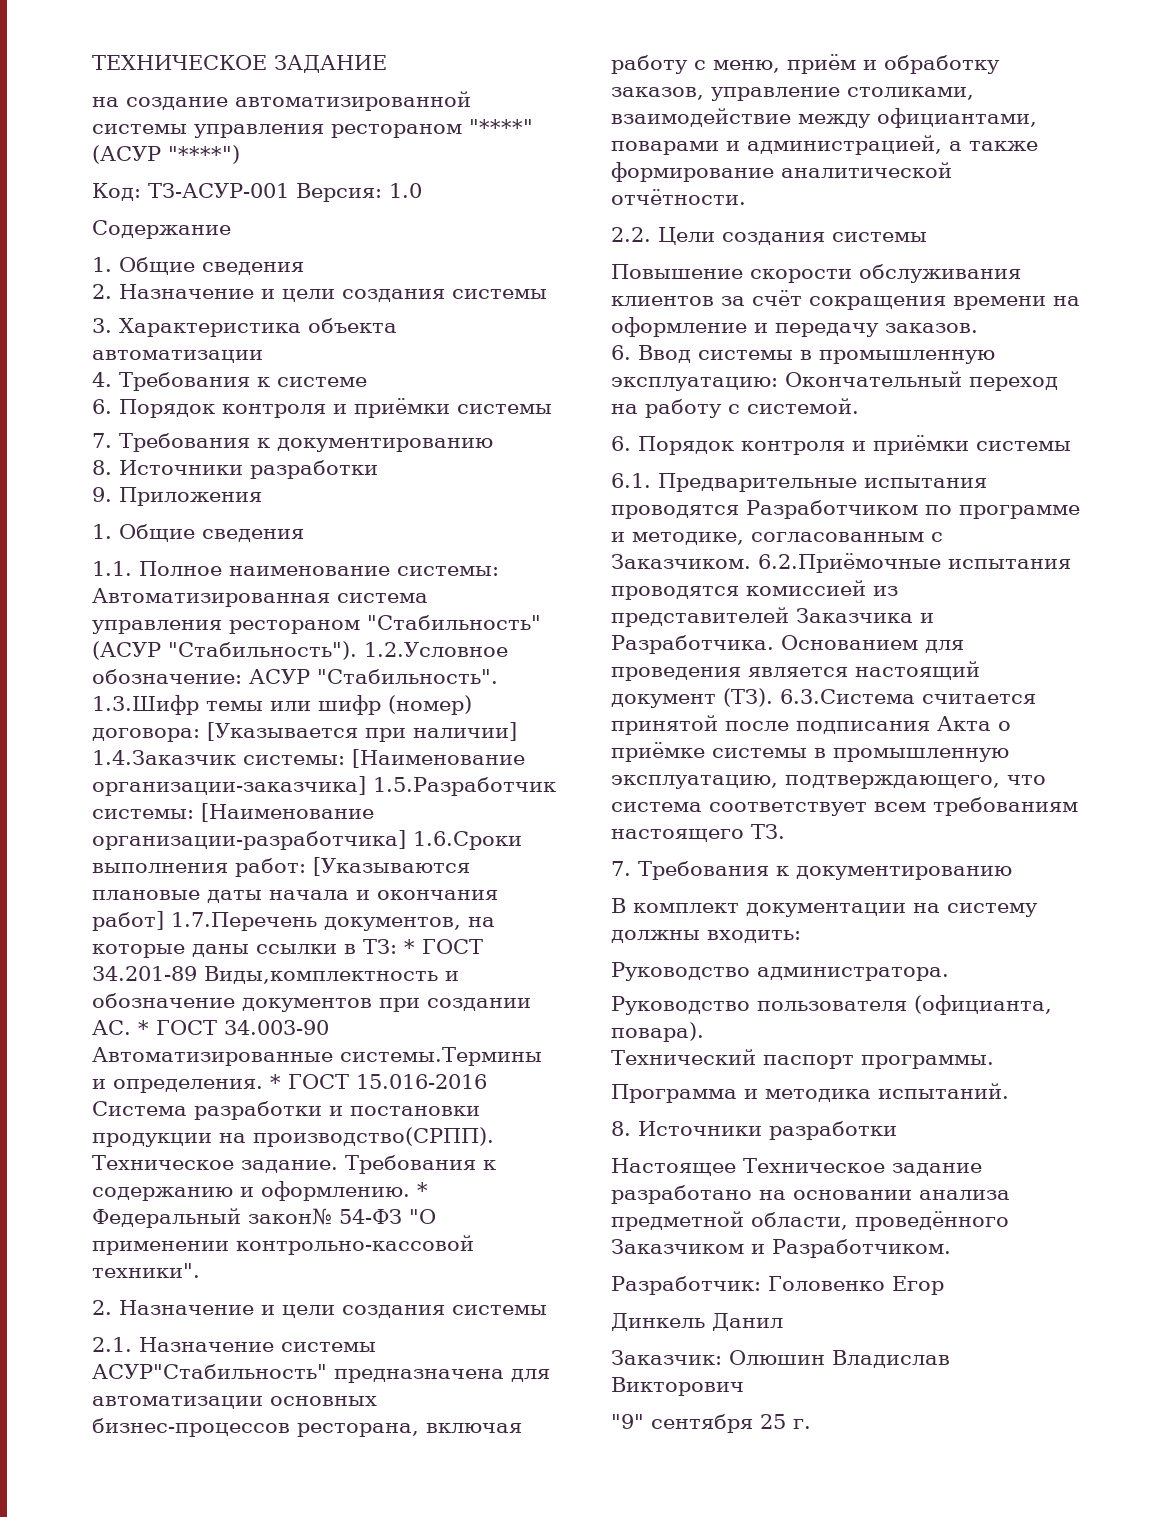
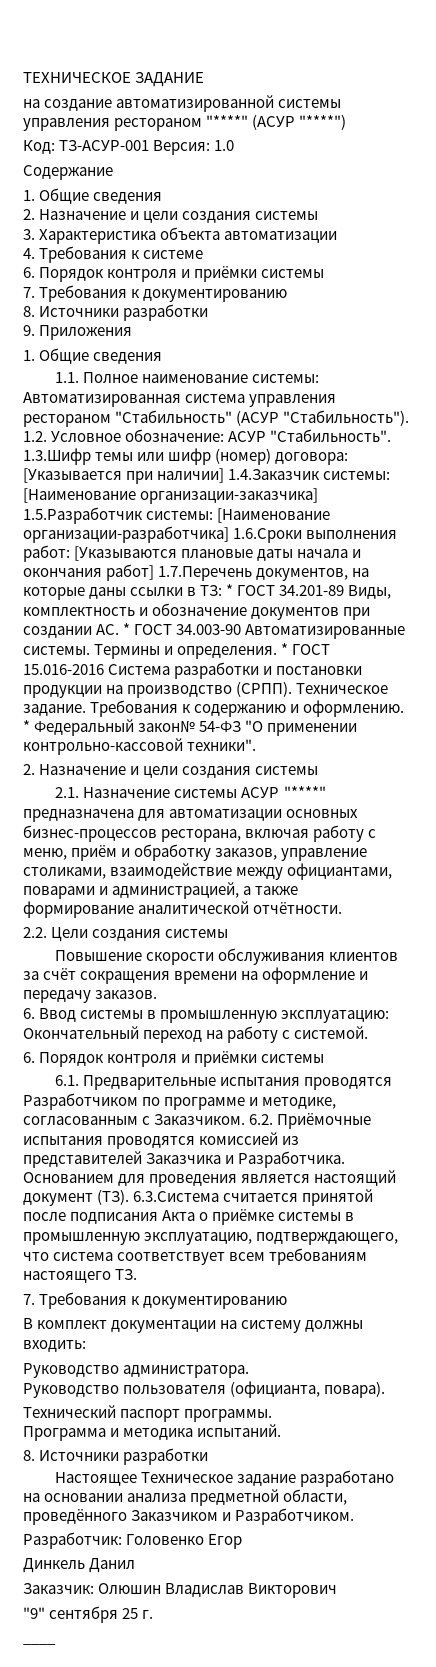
[364,642,508,657] 1.2.Условное -> [23,431,122,442] 1.2. Условное
[204,966,438,984] Виды,комплектность -> [348,585,392,599] [23,607,135,616] Виды, комплектность
[340,1047,542,1066] системы.Термины -> [23,644,161,659] системы. Термины
[253,1127,494,1147] производство(СРПП). -> [127,681,293,698] производство (СРПП).
[92,1364,327,1379] АСУР"Стабильность" -> [241,786,326,798] АСУР "****"
[758,553,941,573] 6.2.Приёмочные -> [249,1113,372,1129] 6.2. Приёмочные
(811, 1424) none -> [23,1643,56,1645] // ____

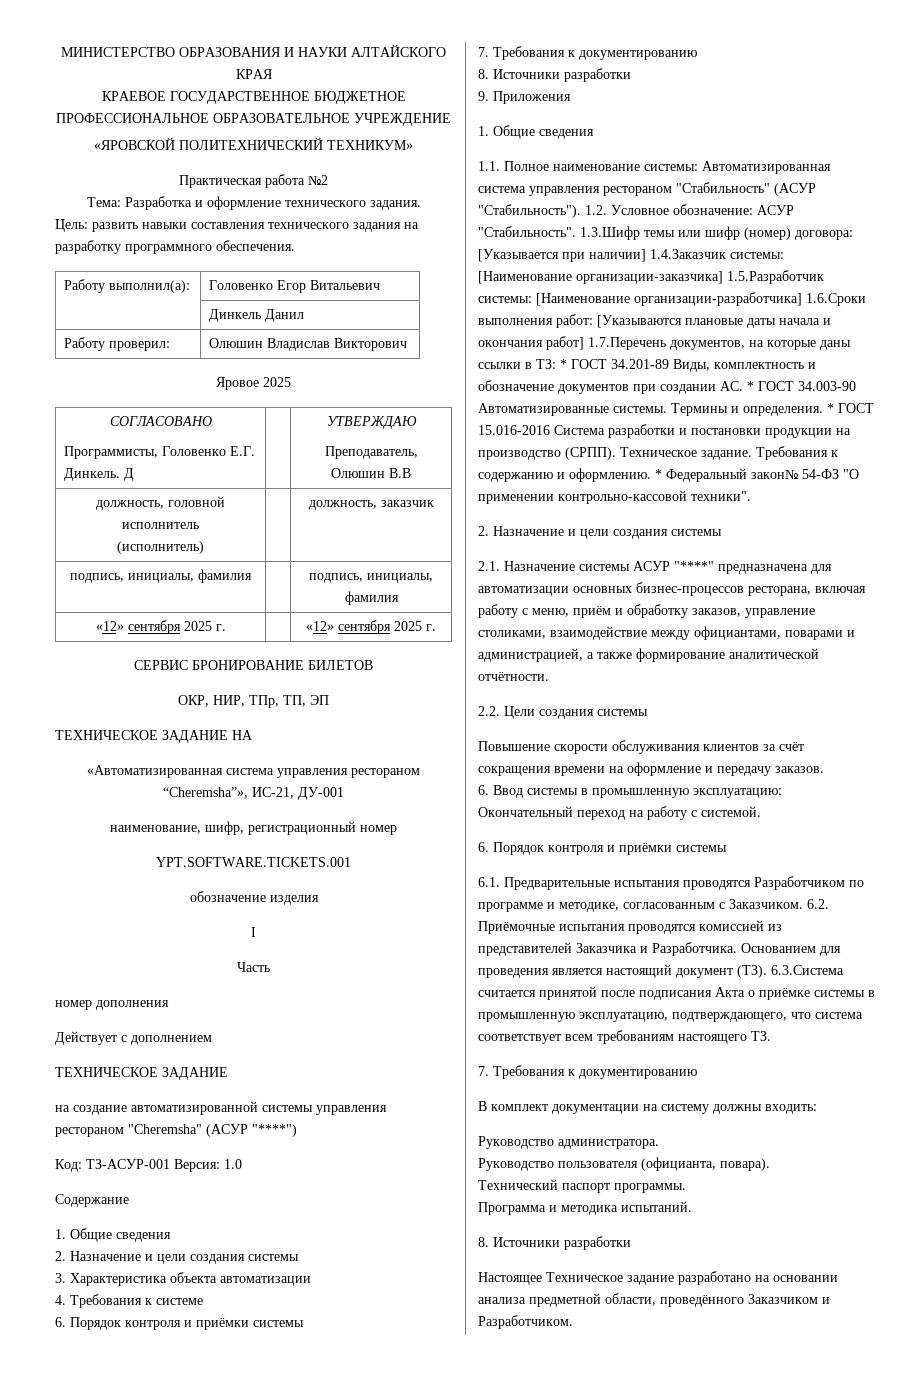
(23, 77) none -> [61,44,446,57] [235,69,272,79] [101,91,406,104] [56,113,451,126] [94,137,413,150] [179,174,328,188] [86,196,421,210] [55,219,419,232] [55,240,295,254] [64,279,191,293] [209,280,381,293] [209,309,305,322] [64,337,171,351] [209,338,408,351] [216,377,291,390] [109,416,212,426] [64,446,256,459] [64,468,135,481] [326,416,417,429] [324,446,418,459] [331,468,411,478] [96,496,225,510] [122,522,199,529] [117,541,204,554] [308,500,434,510] [70,569,252,583] [309,573,433,583] [344,591,399,605] [95,620,226,634] [306,620,436,634] [134,660,373,670] [178,695,329,708] [55,730,253,743] [87,765,420,778] [163,787,344,800] [110,821,397,835] [156,857,351,867] [189,891,319,905] [251,927,256,937] [237,962,270,972] [55,1000,169,1010] [55,1031,212,1045] МИНИСТЕРСТВО ОБРАЗОВАНИЯ И НАУКИ АЛТАЙСКОГО КРАЯ // КРАЕВОЕ ГОСУДАРСТВЕННОЕ БЮДЖЕТНОЕ ПРОФЕССИОНАЛЬНОЕ ОБРАЗОВАТЕЛЬНОЕ УЧРЕЖДЕНИЕ // «ЯРОВСКОЙ ПОЛИТЕХНИЧЕСКИЙ ТЕХНИКУМ» // Практическая работа №2 // Тема: Разработка и оформление технического задания. // Цель: развить навыки составления технического задания на разработку программного обеспечения. // Работу выполнил(а): | Головенко Егор Витальевич // | Динкель Данил // Работу проверил: | Олюшин Владислав Викторович // Яровое 2025 // СОГЛАСОВАНО // Программисты, Головенко Е.Г. Динкель. Д | | УТВЕРЖДАЮ // Преподаватель, Олюшин В.В // должность, головной исполнитель // (исполнитель) | | должность, заказчик // подпись, инициалы, фамилия | | подпись, инициалы, фамилия // «12» сентября 2025 г. | | «12» сентября 2025 г. // CЕРВИС БРОНИРОВАНИЕ БИЛЕТОВ // ОКР, НИР, ТПр, ТП, ЭП // ТЕХНИЧЕСКОЕ ЗАДАНИЕ НА // «Автоматизированная система управления рестораном “Cheremsha”», ИС-21, ДУ-001 // наименование, шифр, регистрационный номер // YPT.SOFTWARE.TICKETS.001 // обозначение изделия // I // Часть // номер дополнения // Действует с дополнением //
[206,115,249,127] "****" -> [128,1124,202,1134] "Cheremsha"
[23,1532,243,1549] [23,1558,136,1573] [23,1583,338,1598] [23,1606,154,1623] [23,1643,56,1645] // Разработчик: Головенко Егор // Динкель Данил // Заказчик: Олюшин Владислав Викторович // "9" сентября 25 г. // ____ -> (573, 1322) none

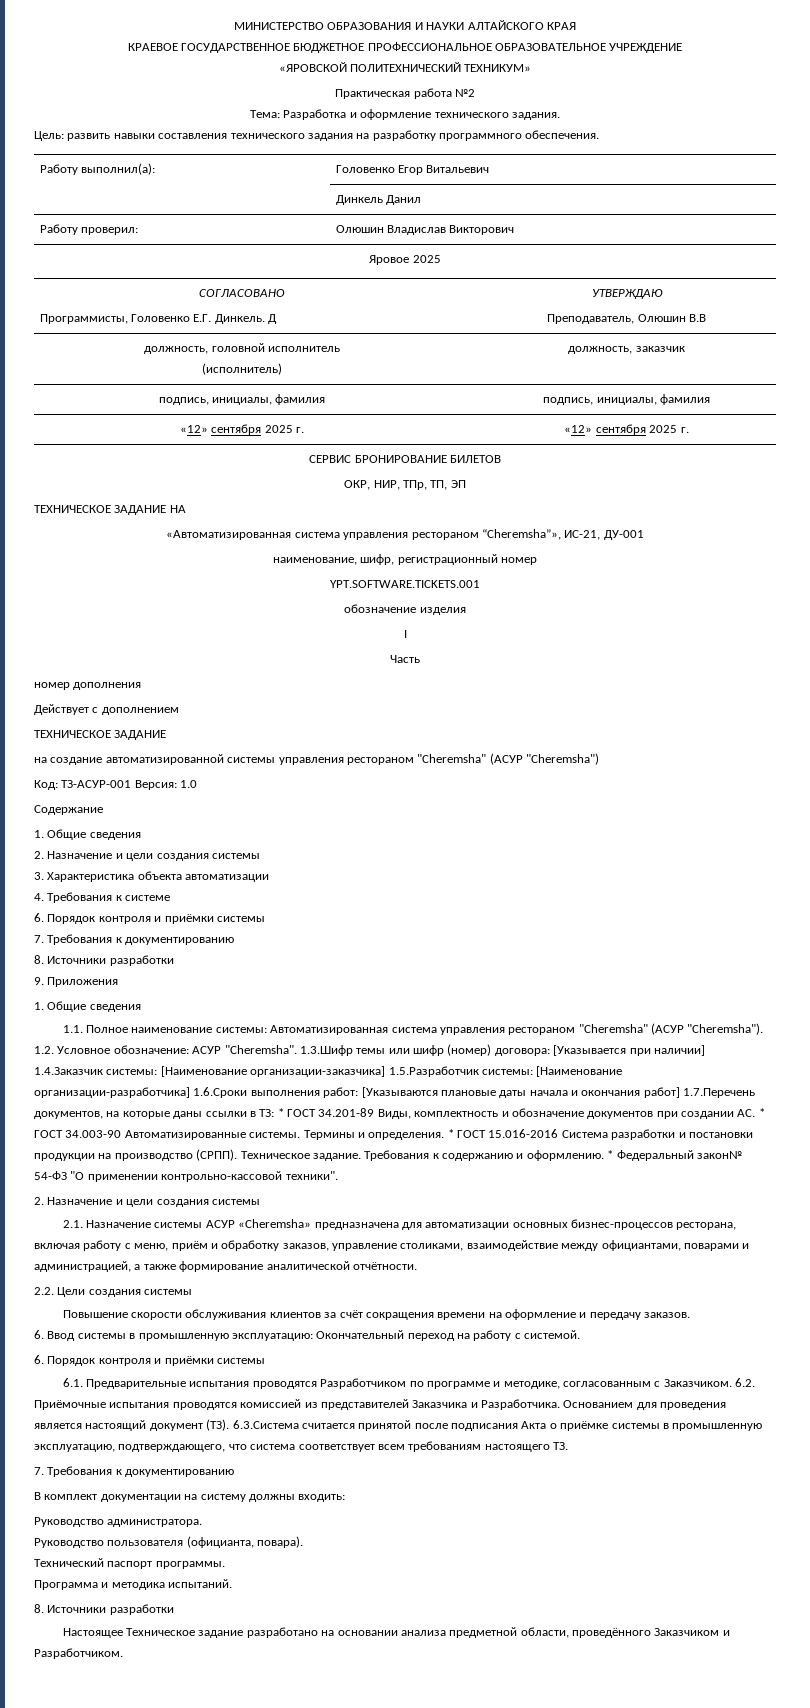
[252,1124,297,1137] "****") -> [526,753,599,765] "Cheremsha")
[676,182,816,196] [478,204,581,218] "Стабильность" (АСУР "Стабильность"). -> [578,1023,764,1035] "Cheremsha" (АСУР "Cheremsha").
[478,226,576,237] "Стабильность". -> [224,1045,297,1054] "Cheremsha".
[674,561,714,571] "****" -> [238,1219,312,1228] «Cheremsha»

